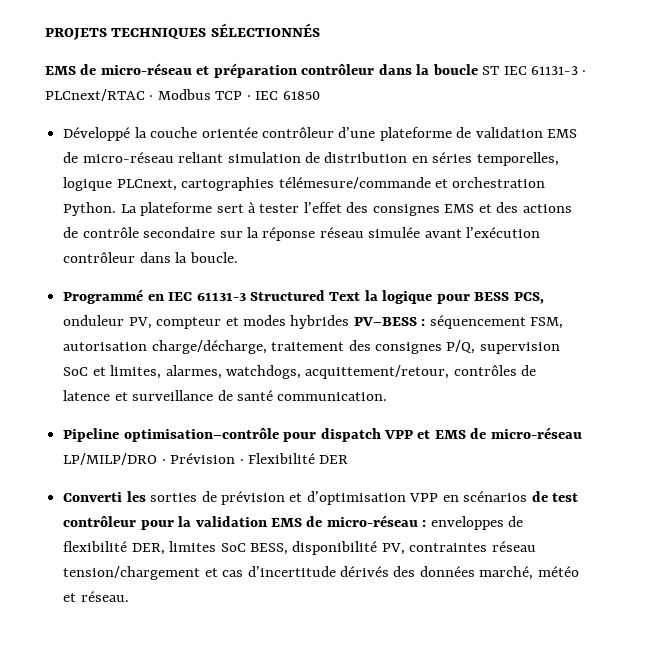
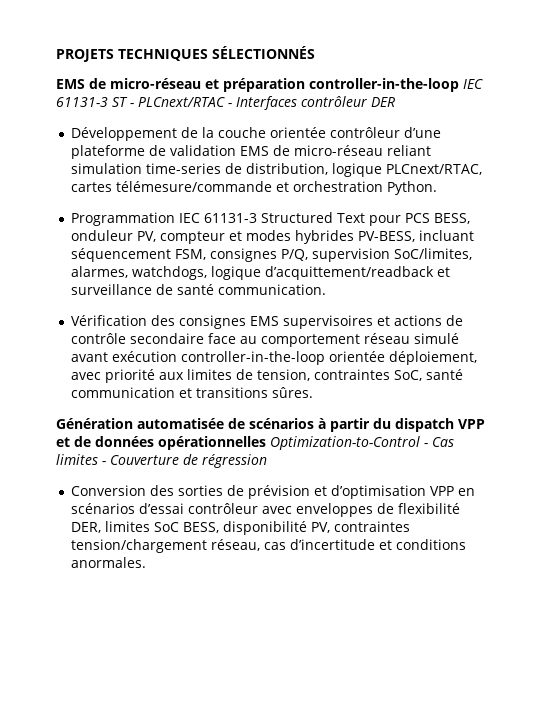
[301,63,587,75] [45,89,320,101] [63,127,131,141] contrôleur dans la boucle ST IEC 61131-3 · PLCnext/RTAC · Modbus TCP · IEC 61850 // Développé -> [309,78,483,92] [56,96,395,110] [70,127,198,141] controller-in-the-loop IEC 61131-3 ST - PLCnext/RTAC - Interfaces contrôleur DER // Développement de
[304,152,559,166] [63,177,546,191] [63,202,572,216] [63,227,541,241] [63,252,238,263] [63,289,544,304] de distribution en séries temporelles, logique PLCnext, cartographies télémesure/commande et orchestration Python. La plateforme sert à tester l’effet des consignes EMS et des actions de contrôle secondaire sur la réponse réseau simulée avant l’exécution contrôleur dans la boucle. // Programmé en IEC 61131-3 Structured Text la logique pour BESS PCS, -> [145,163,482,177] [70,181,437,195] [70,212,470,226] time-series de distribution, logique PLCnext/RTAC, cartes télémesure/commande et orchestration Python. // Programmation IEC 61131-3 Structured Text pour PCS BESS,
[353,315,564,329] [63,340,560,354] [63,365,537,379] [63,390,111,401] PV–BESS : séquencement FSM, autorisation charge/décharge, traitement des consignes P/Q, supervision SoC et limites, alarmes, watchdogs, acquittement/retour, contrôles de latence -> [357,230,474,242] [70,248,472,262] [70,266,434,280] PV-BESS, incluant séquencement FSM, consignes P/Q, supervision SoC/limites, alarmes, watchdogs, logique d’acquittement/readback
[63,427,582,442] [63,453,349,465] [63,491,146,502] Pipeline optimisation–contrôle pour dispatch VPP et EMS de micro-réseau LP/MILP/DRO · Prévision · Flexibilité DER // Converti les -> [70,315,463,329] [70,333,459,347] [70,351,477,365] [70,369,463,383] [70,387,313,398] [56,418,485,432] [56,436,454,450] [56,454,267,468] [70,485,174,496] Vérification des consignes EMS supervisoires et actions de contrôle secondaire face au comportement réseau simulé avant exécution controller-in-the-loop orientée déploiement, avec priorité aux limites de tension, contraintes SoC, santé communication et transitions sûres. // Génération automatisée de scénarios à partir du dispatch VPP et de données opérationnelles Optimization-to-Control - Cas limites - Couverture de régression // Conversion des
[531,491,579,502] [63,515,427,530] de test contrôleur pour la validation EMS de micro-réseau : -> [138,503,292,514] d’essai contrôleur avec
[491,541,536,552] [63,566,579,580] [63,591,129,602] réseau tension/chargement et cas d’incertitude dérivés des données marché, météo et réseau. -> [70,539,466,553] [70,557,146,568] tension/chargement réseau, cas d’incertitude et conditions anormales.

